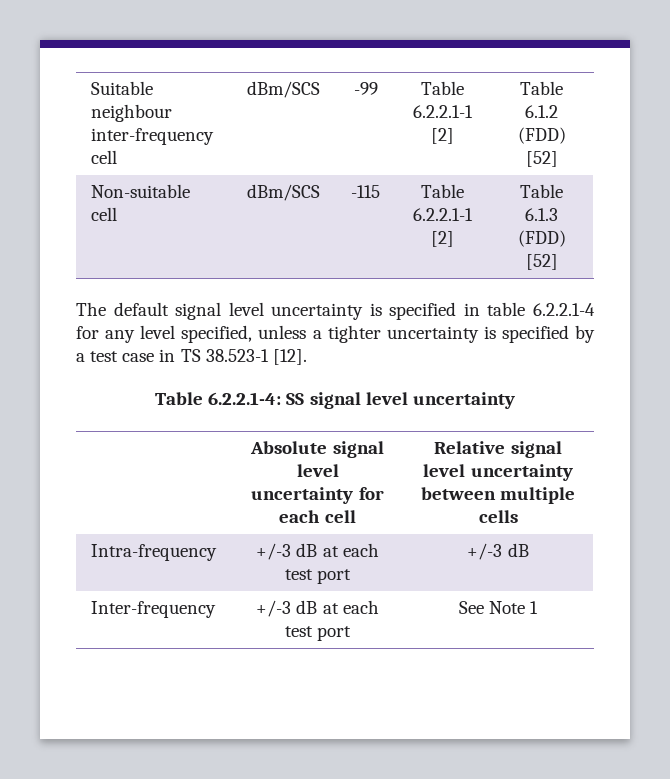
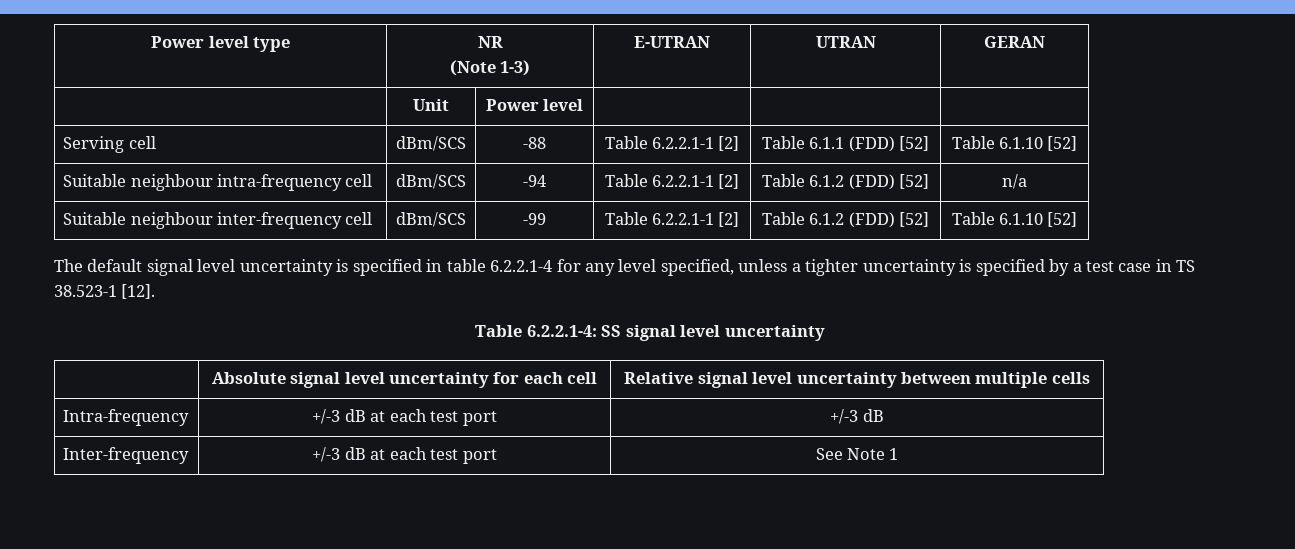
(91, 88) none -> [151,36,290,52] [477,36,503,48] [449,60,531,76] [634,36,710,48] [815,36,876,48] [984,36,1045,48] [413,99,449,111] [485,99,584,111] [63,136,156,153] [396,136,466,151] [523,137,546,149] [604,136,740,151] [761,136,930,152] [951,136,1078,151] [63,174,373,191] [396,174,466,189] [523,175,546,187] [604,174,740,189] [761,174,930,190] [1002,174,1027,189] Power level type | NR // (Note 1-3) | E-UTRAN | UTRAN | GERAN // | Unit | Power level | | | // Serving cell | dBm/SCS | -88 | Table 6.2.2.1-1 [2] | Table 6.1.1 (FDD) [52] | Table 6.1.10 [52] // Suitable neighbour intra-frequency cell | dBm/SCS | -94 | Table 6.2.2.1-1 [2] | Table 6.1.2 (FDD) [52] | n/a //
[91,184,191,198] [91,207,118,221] [247,184,320,201] [351,185,380,198] [421,184,464,198] [413,208,473,221] [431,231,454,247] [520,184,563,198] [525,208,558,221] [517,230,566,247] // Non-suitable cell | dBm/SCS | -115 | Table 6.2.2.1-1 [2] | Table 6.1.3 (FDD) -> [951,212,1043,225] | Table 6.1.10

